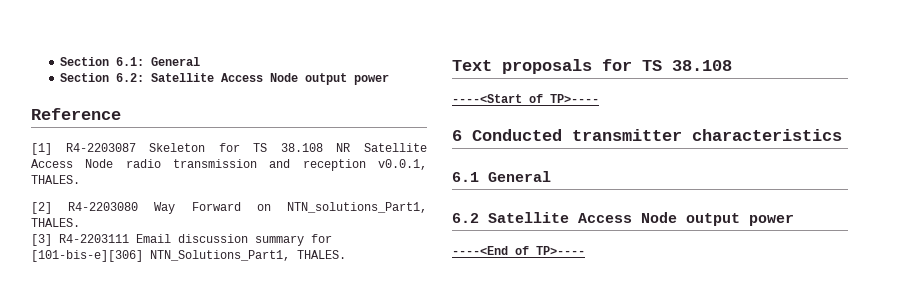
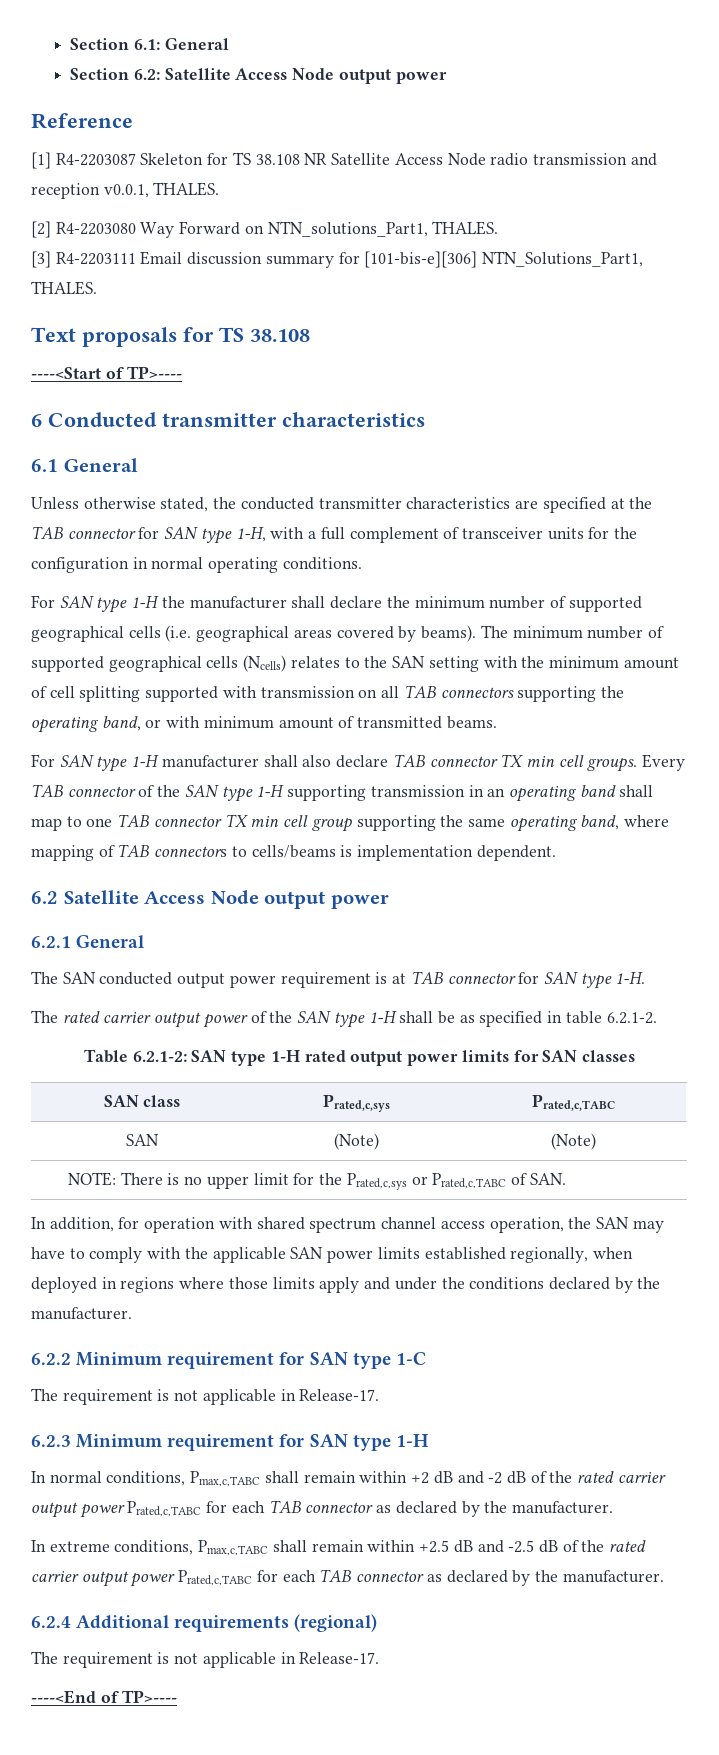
(551, 176) none -> [31,497,653,513] [31,526,638,544] [31,557,362,573] [31,595,642,613] [31,625,664,642] [31,655,679,672] [31,685,624,702] [31,716,497,733] [31,754,686,772] [31,784,654,802] [31,814,670,832] [31,844,556,861] // Unless otherwise stated, the conducted transmitter characteristics are specified at the TAB connector for SAN type 1-H, with a full complement of transceiver units for the configuration in normal operating conditions. // For SAN type 1-H the manufacturer shall declare the minimum number of supported geographical cells (i.e. geographical areas covered by beams). The minimum number of supported geographical cells (Ncells) relates to the SAN setting with the minimum amount of cell splitting supported with transmission on all TAB connectors supporting the operating band, or with minimum amount of transmitted beams. // For SAN type 1-H manufacturer shall also declare TAB connector TX min cell groups. Every TAB connector of the SAN type 1-H supporting transmission in an operating band shall map to one TAB connector TX min cell group supporting the same operating band, where mapping of TAB connectors to cells/beams is implementation dependent.
(794, 220) none -> [31,935,145,948] [31,971,646,989] [31,1010,657,1028] [84,1049,635,1066] [103,1095,181,1107] [322,1094,390,1112] [532,1094,615,1111] [126,1134,159,1146] [333,1133,379,1150] [551,1133,596,1150] [67,1172,566,1190] [31,1217,664,1233] [31,1247,633,1263] [31,1277,661,1293] [31,1307,132,1320] [31,1352,426,1369] [31,1388,380,1405] [31,1434,429,1451] [31,1471,666,1487] [31,1500,613,1518] [31,1540,647,1556] [31,1569,664,1587] [31,1614,378,1632] [31,1651,380,1668] // 6.2.1 General // The SAN conducted output power requirement is at TAB connector for SAN type 1-H. // The rated carrier output power of the SAN type 1-H shall be as specified in table 6.2.1-2. // Table 6.2.1-2: SAN type 1-H rated output power limits for SAN classes // SAN class | Prated,c,sys | Prated,c,TABC // SAN | (Note) | (Note) // NOTE: There is no upper limit for the Prated,c,sys or Prated,c,TABC of SAN. // In addition, for operation with shared spectrum channel access operation, the SAN may have to comply with the applicable SAN power limits established regionally, when deployed in regions where those limits apply and under the conditions declared by the manufacturer. // 6.2.2 Minimum requirement for SAN type 1-C // The requirement is not applicable in Release-17. // 6.2.3 Minimum requirement for SAN type 1-H // In normal conditions, Pmax,c,TABC shall remain within +2 dB and -2 dB of the rated carrier output power Prated,c,TABC for each TAB connector as declared by the manufacturer. // In extreme conditions, Pmax,c,TABC shall remain within +2.5 dB and -2.5 dB of the rated carrier output power Prated,c,TABC for each TAB connector as declared by the manufacturer. // 6.2.4 Additional requirements (regional) // The requirement is not applicable in Release-17.

